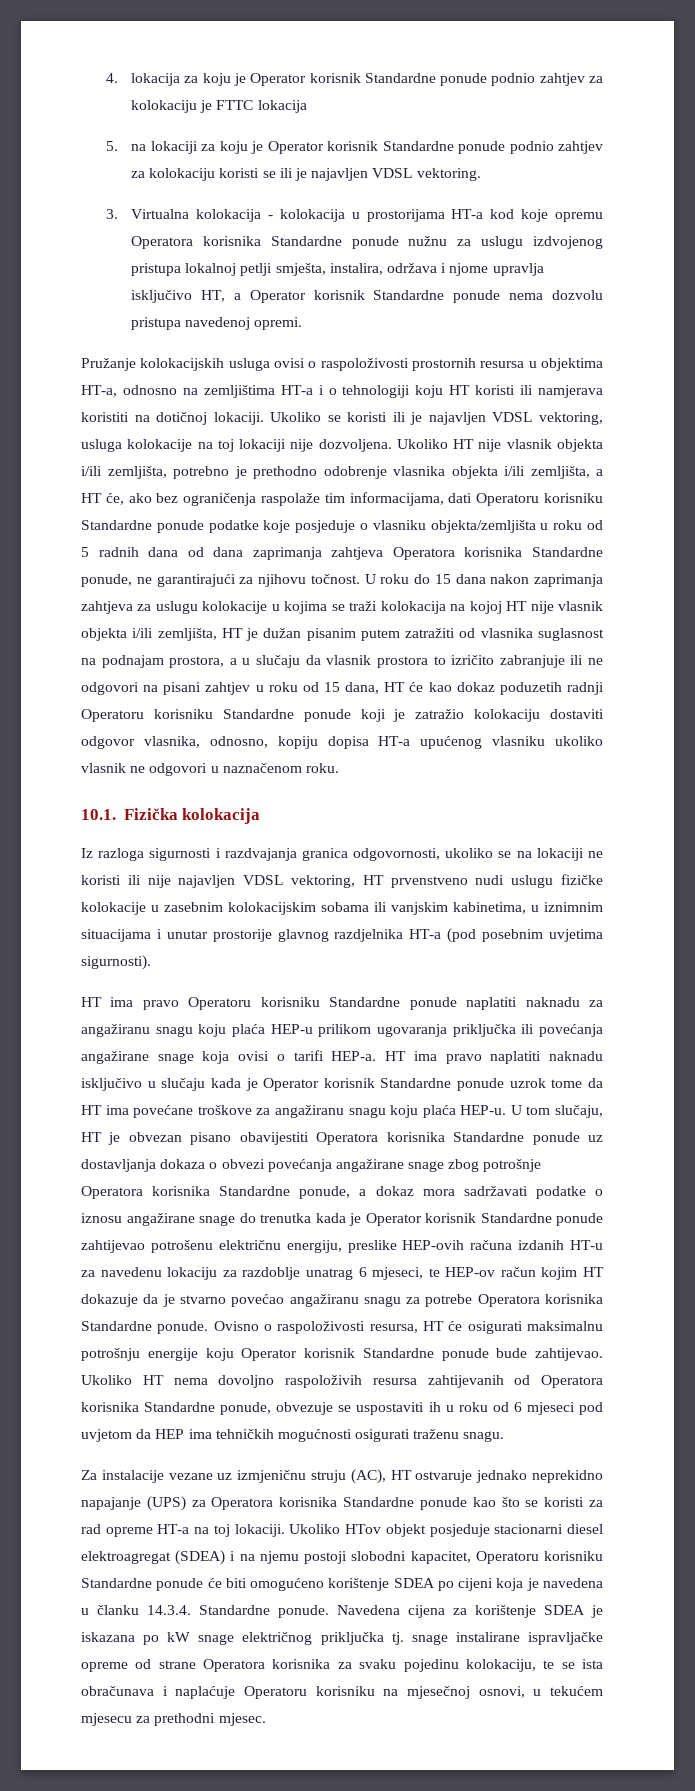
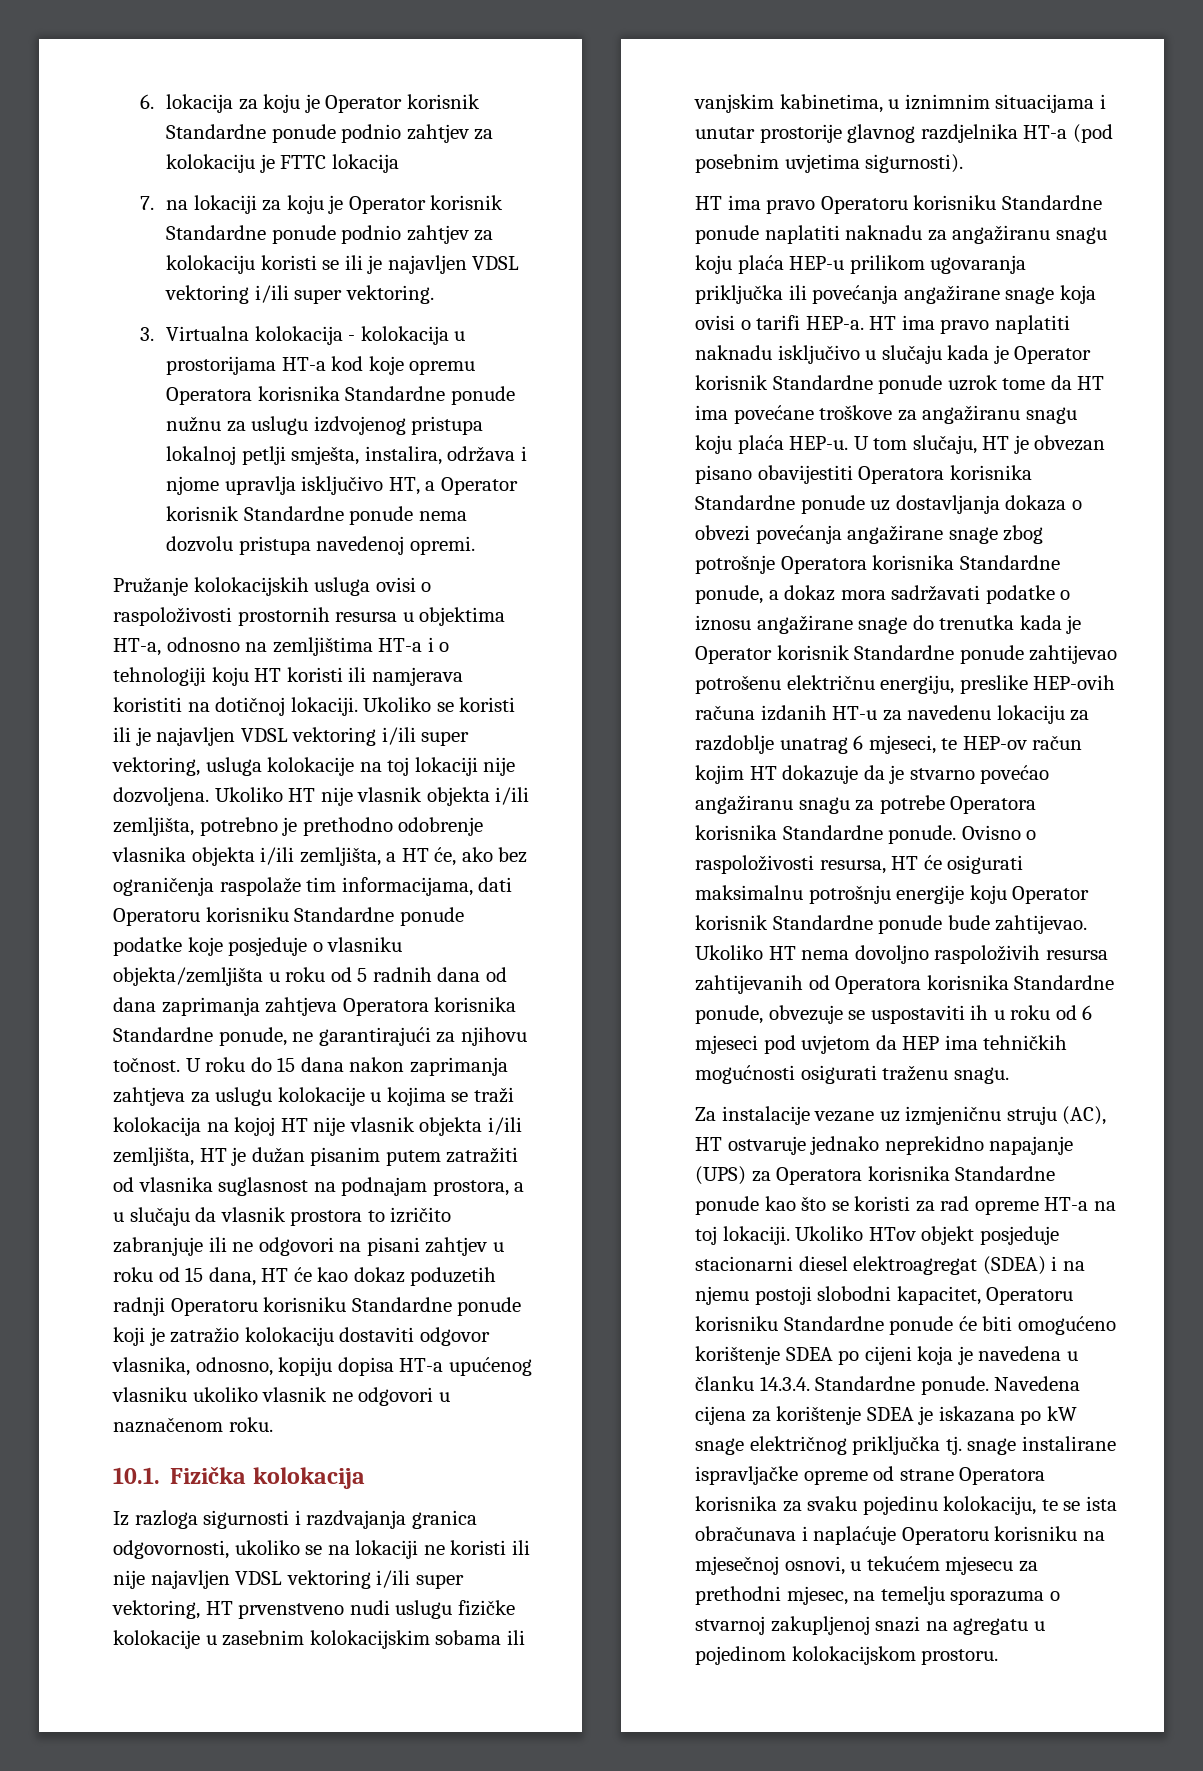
[106,73,119,83] 4. -> [139,94,154,109] 6.
[106,141,119,151] 5. -> [139,196,154,210] 7.
(413, 173) none -> [165,285,343,304] vektoring i/ili super
(533, 417) none -> [292,727,470,746] vektoring i/ili super
(284, 880) none -> [286,1570,464,1589] vektoring i/ili super
[218,1713,266,1726] mjesec. -> [786,1586,1060,1605] [695,1616,1045,1635] [695,1646,999,1665] mjesec, na temelju sporazuma o stvarnoj zakupljenoj snazi na agregatu u pojedinom kolokacijskom prostoru.

